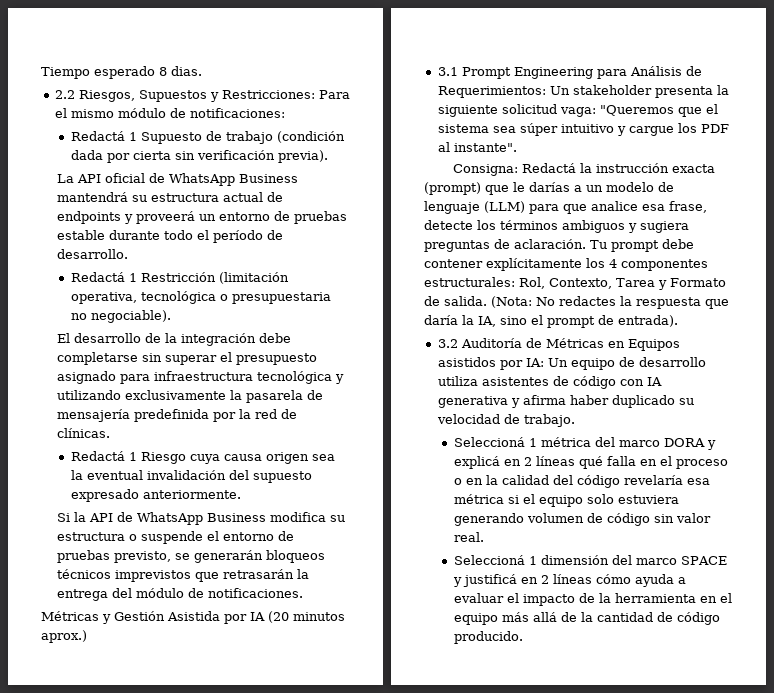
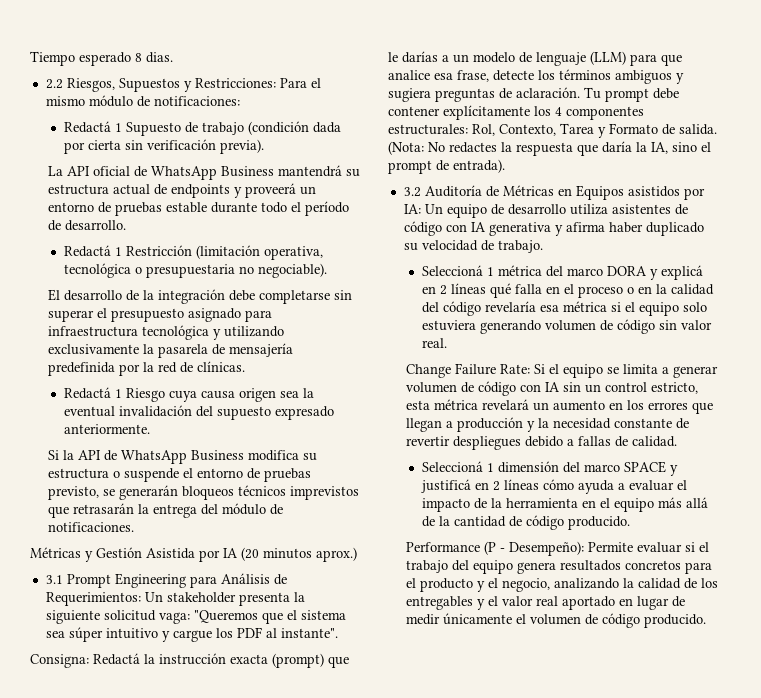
(484, 537) none -> [406,363,719,378] [406,381,699,396] [406,399,714,414] [406,417,690,432] [406,436,678,450] // Change Failure Rate: Si el equipo se limita a generar volumen de código con IA sin un control estricto, esta métrica revelará un aumento en los errores que llegan a producción y la necesidad constante de revertir despliegues debido a fallas de calidad.
(523, 637) none -> [406,541,710,556] [406,560,713,574] [406,578,719,592] [406,596,686,610] [406,613,707,628] // Performance (P - Desempeño): Permite evaluar si el trabajo del equipo genera resultados concretos para el producto y el negocio, analizando la calidad de los entregables y el valor real aportado en lugar de medir únicamente el volumen de código producido.

